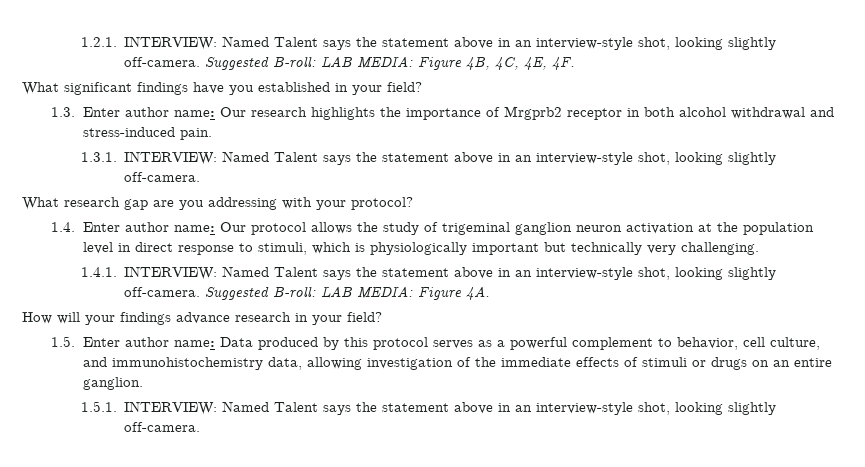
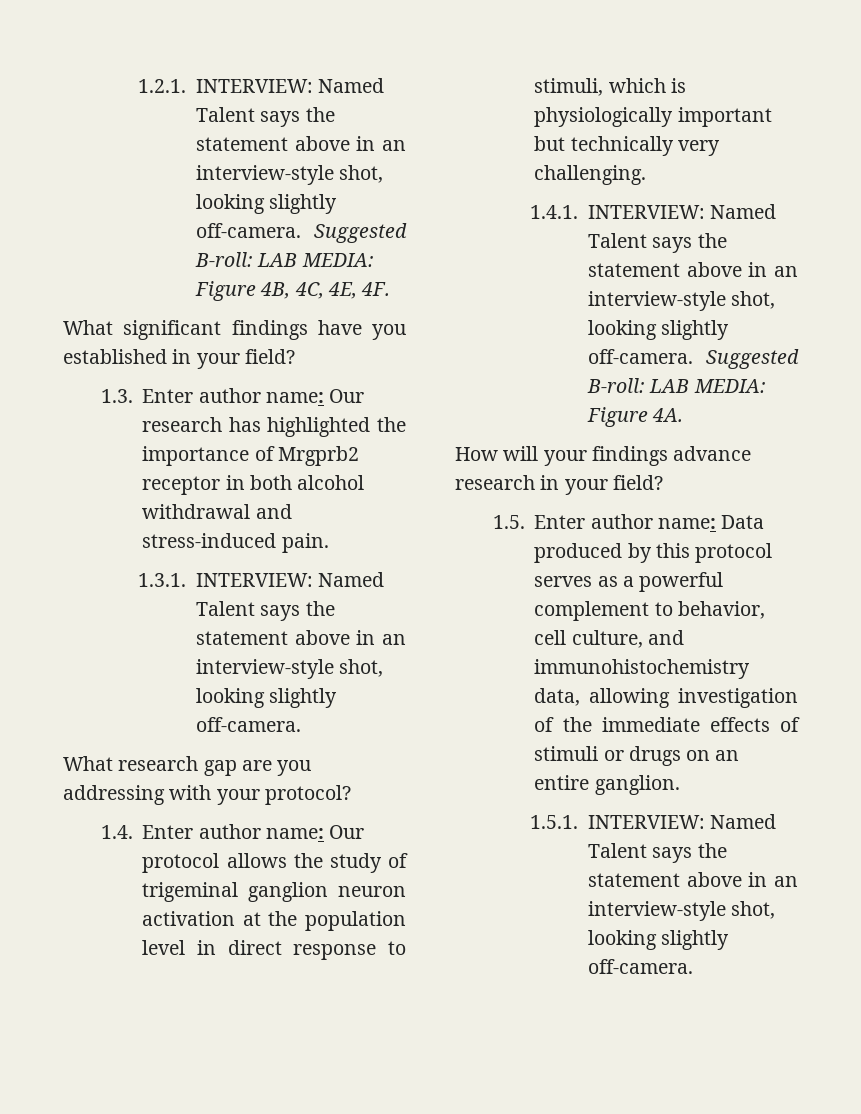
[310,107,375,120] highlights -> [228,417,371,437] has highlighted

